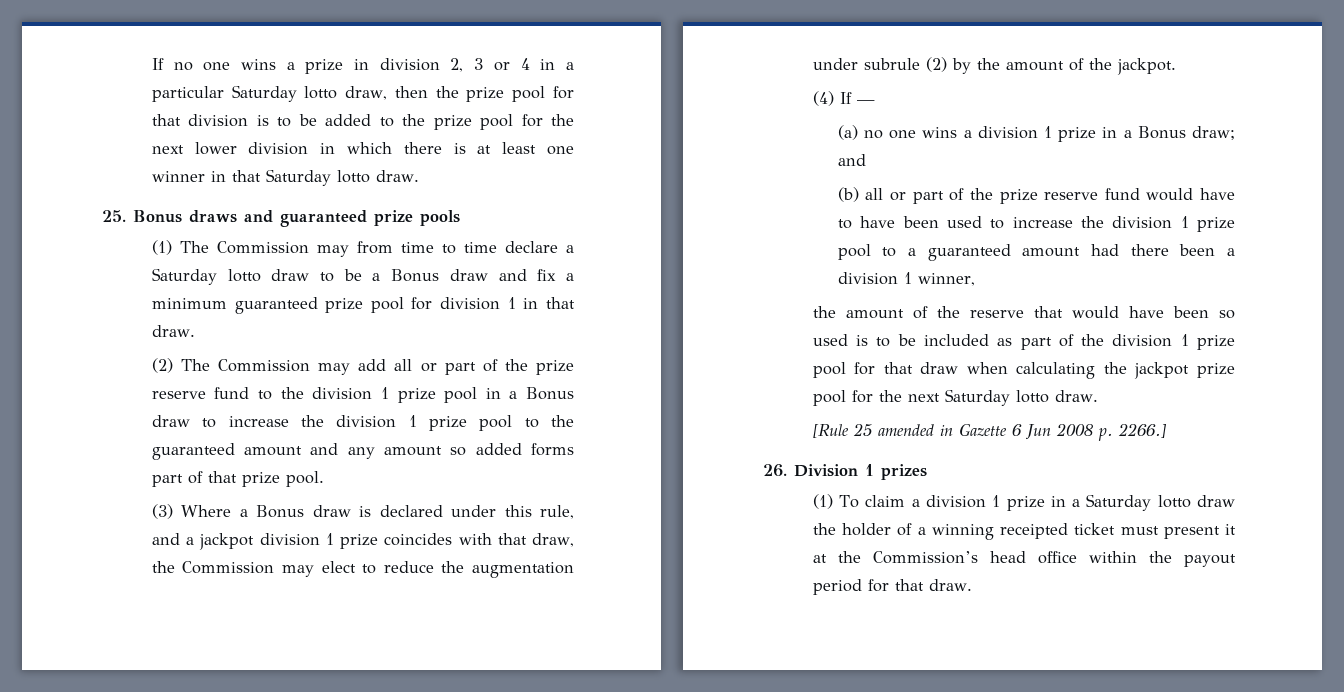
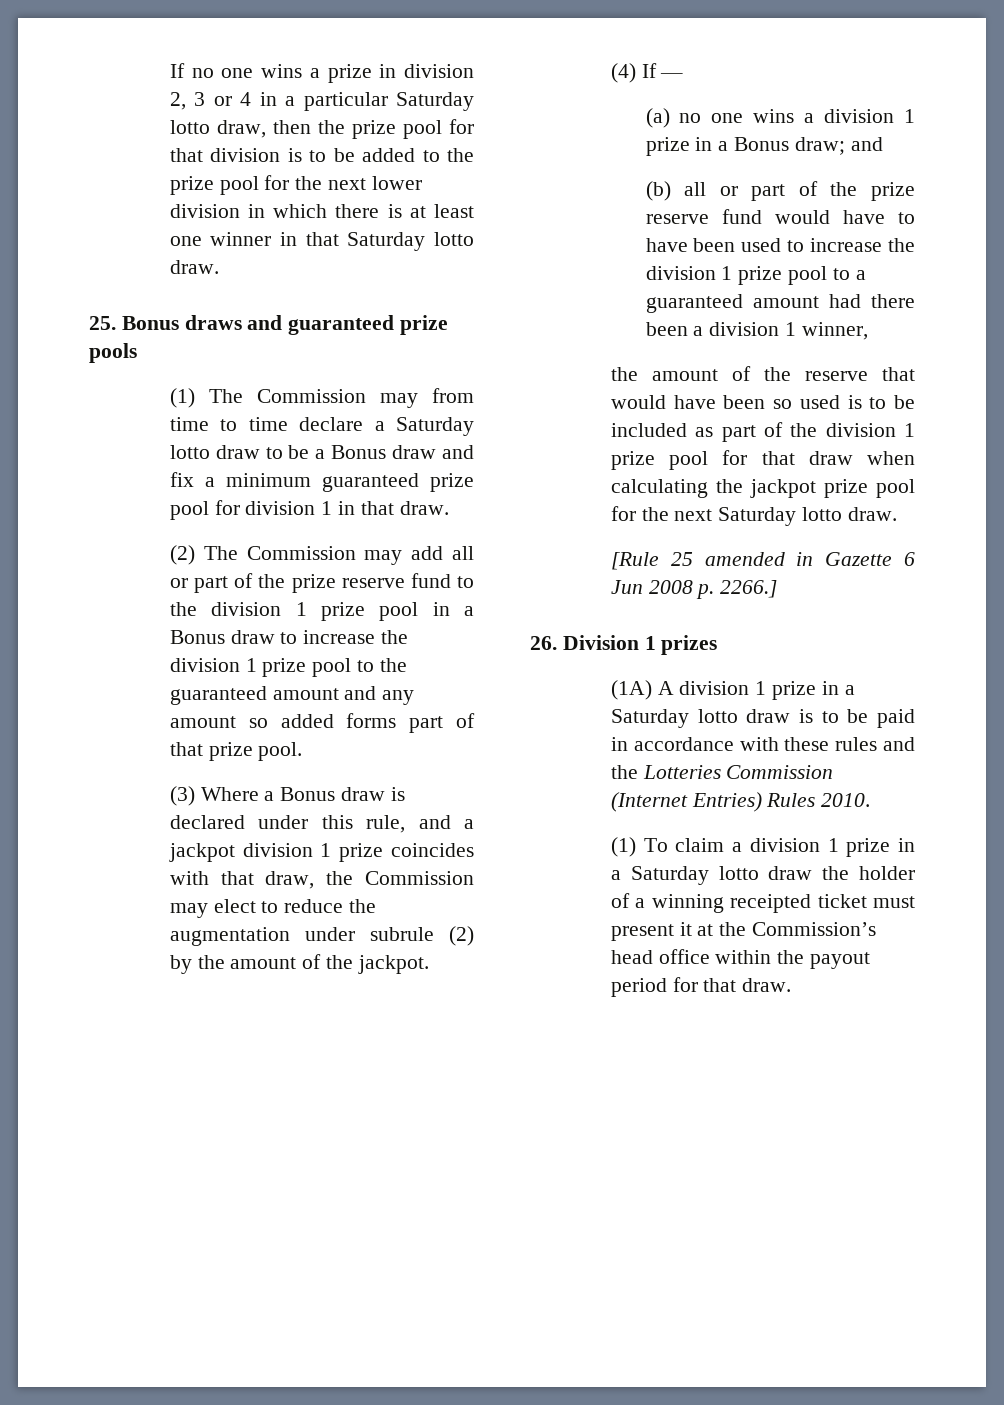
(927, 472) none -> [610,680,855,700] [610,709,915,728] [610,737,915,751] [610,765,834,779] [610,792,871,812] // (1A) A division 1 prize in a Saturday lotto draw is to be paid in accordance with these rules and the Lotteries Commission (Internet Entries) Rules 2010.

